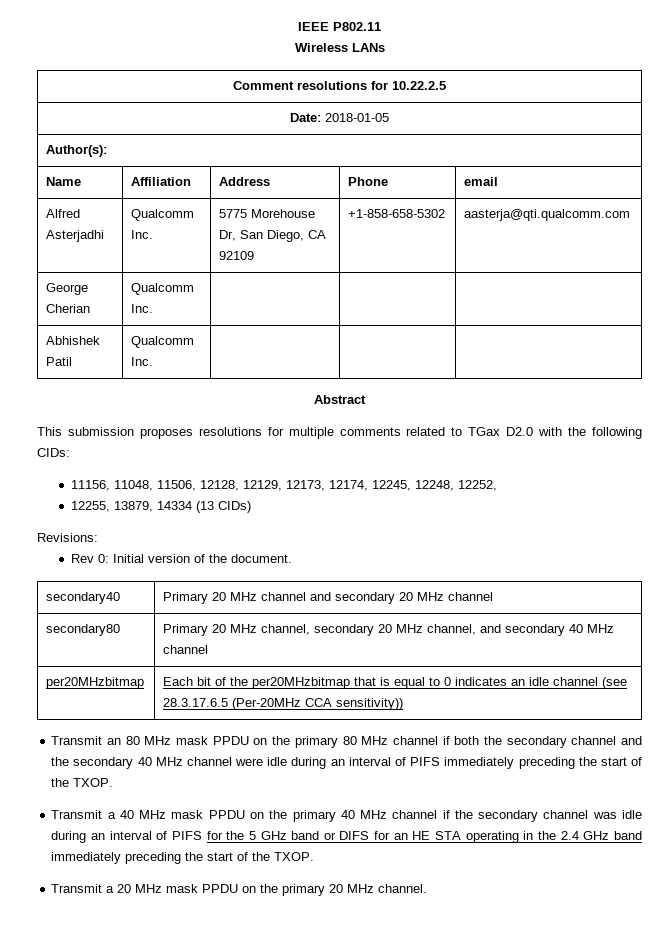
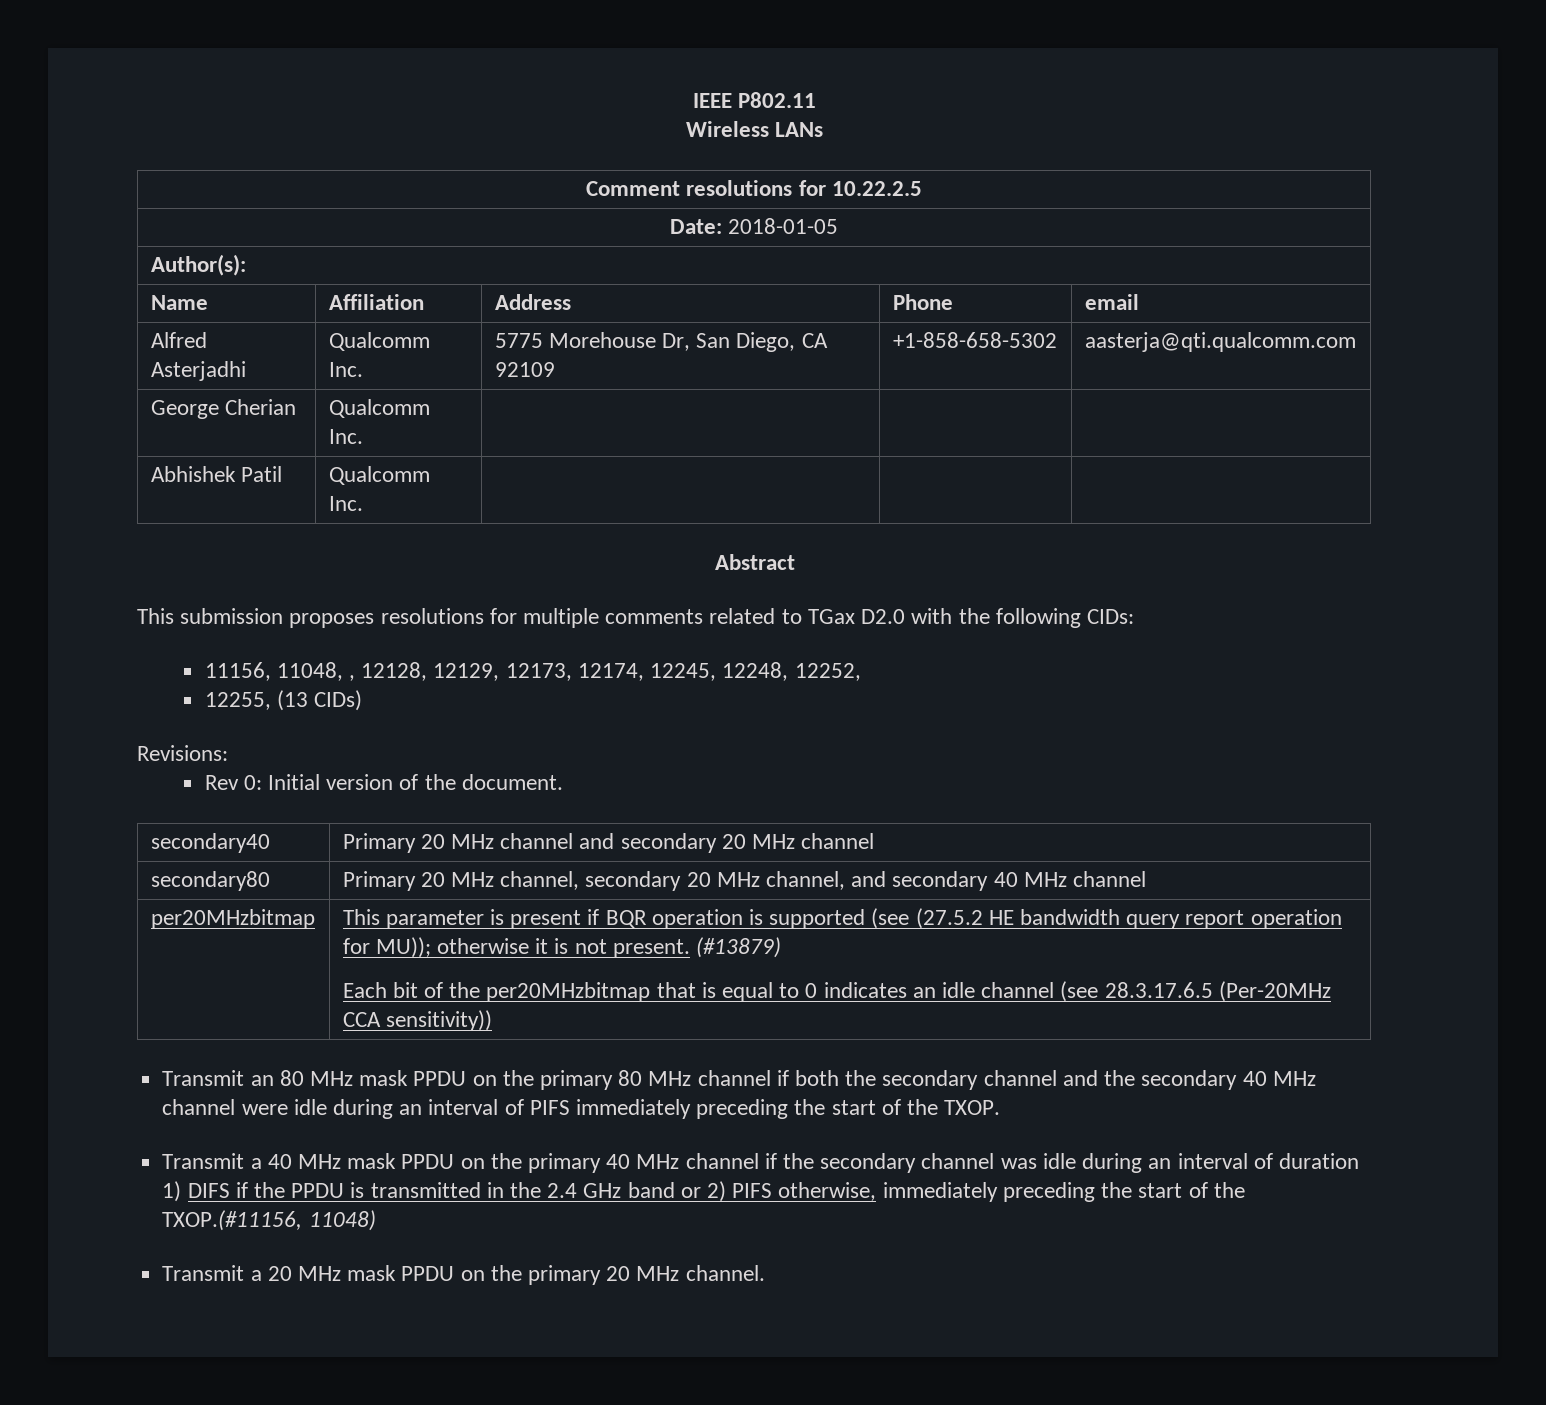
[156,480,196,491] 11506, -> [349,675,356,681] ,
[113,501,192,512] 13879, 14334 -> (271, 701) none
(145, 683) none -> [342,908,1342,929] [342,937,782,958] This parameter is present if BQR operation is supported (see (27.5.2 HE bandwidth query report operation for MU)); otherwise it is not present. (#13879) //
[171,831,519,843] PIFS for the 5 GHz band or DIFS for an HE STA operating -> [1278,1153,1359,1169] [162,1181,481,1202] duration 1) DIFS if the PPDU is transmitted
[51,852,315,864] immediately preceding the start of the TXOP. -> [680,1181,1245,1202] [162,1210,376,1231] or 2) PIFS otherwise, immediately preceding the start of the TXOP.(#11156, 11048)

